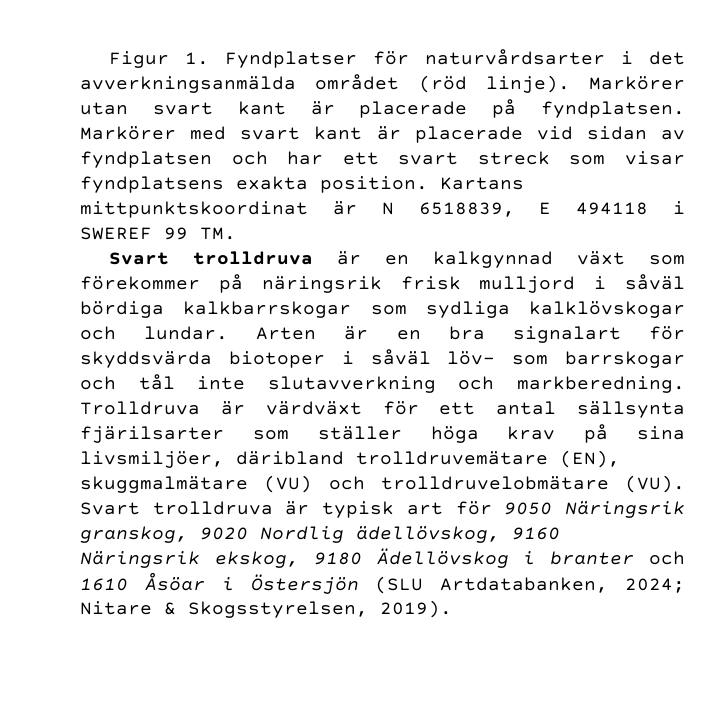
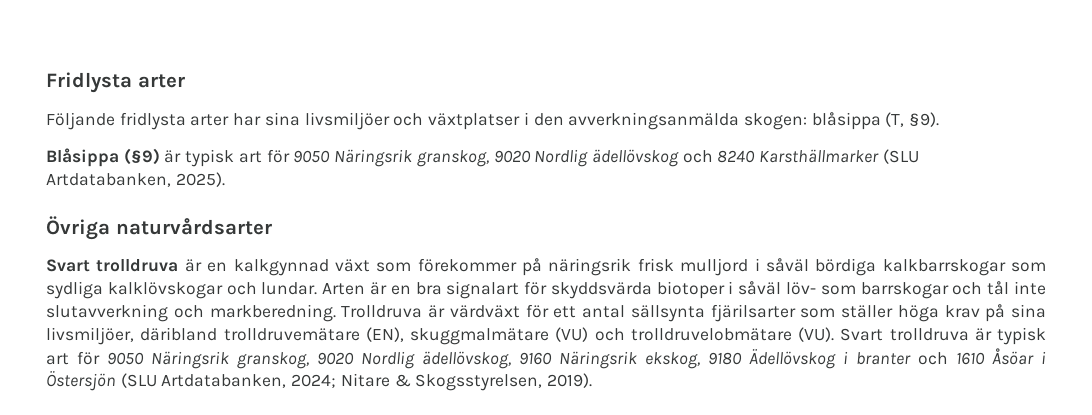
[108,49,685,68] [80,74,685,93] [80,99,685,118] [80,126,685,143] [80,151,685,168] [80,176,524,193] [80,201,685,218] [80,227,236,240] Figur 1. Fyndplatser för naturvårdsarter i det avverkningsanmälda området (röd linje). Markörer utan svart kant är placerade på fyndplatsen. Markörer med svart kant är placerade vid sidan av fyndplatsen och har ett svart streck som visar fyndplatsens exakta position. Kartans mittpunktskoordinat är N 6518839, E 494118 i SWEREF 99 TM. -> [46,72,185,93] [46,112,940,130] [46,148,919,167] [46,172,225,187] [46,216,272,240] Fridlysta arter // Följande fridlysta arter har sina livsmiljöer och växtplatser i den avverkningsanmälda skogen: blåsippa (T, §9). // Blåsippa (§9) är typisk art för 9050 Näringsrik granskog, 9020 Nordlig ädellövskog och 8240 Karsthällmarker (SLU Artdatabanken, 2025). // Övriga naturvårdsarter

